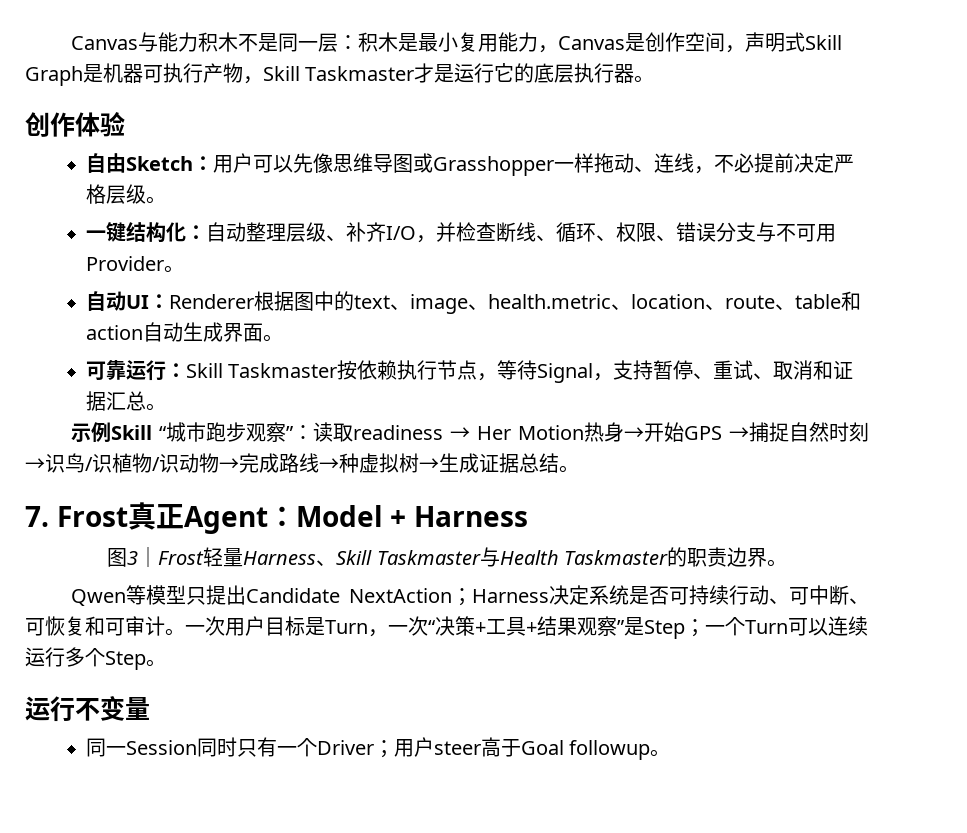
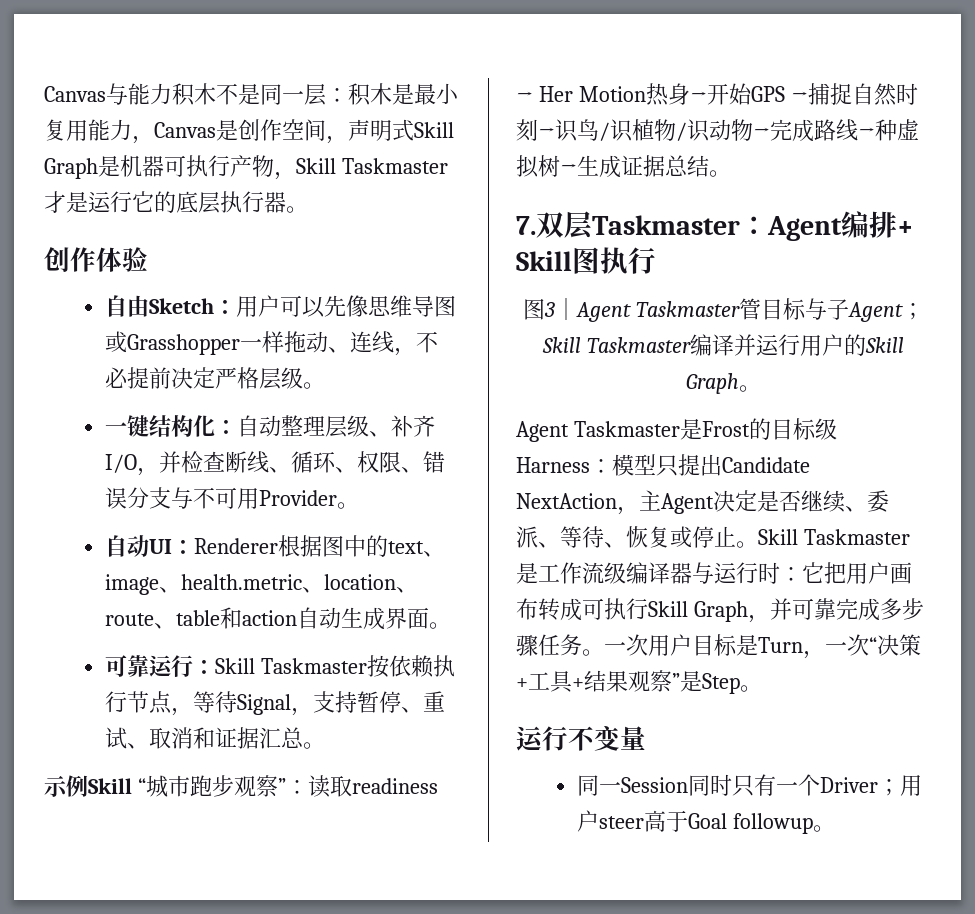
[56,502,528,534] [107,547,787,568] [70,585,146,606] Frost真正Agent：Model + Harness // 图3｜Frost轻量Harness、Skill Taskmaster与Health Taskmaster的职责边界。 // Qwen等 -> [536,211,914,241] [516,247,656,274] [523,298,924,322] [542,334,904,356] [686,373,761,394] [516,418,837,442] [516,457,612,473] 双层Taskmaster：Agent编排+ Skill图执行 // 图3｜Agent Taskmaster管目标与子Agent；Skill Taskmaster编译并运行用户的Skill Graph。 // Agent Taskmaster是Frost的目标级Harness：
[452,585,869,606] [25,616,165,636] ；Harness决定系统是否可持续行动、可中断、可恢复和可审计 -> [617,490,889,515] [516,526,910,548] [516,562,912,584] [516,598,924,623] [516,634,582,656] ，主Agent决定是否继续、委派、等待、恢复或停止。Skill Taskmaster是工作流级编译器与运行时：它把用户画布转成可执行Skill Graph，并可靠完成多步骤任务
[685,616,868,637] [25,647,146,670] ；一个Turn可以连续运行多个Step -> (740, 683) none

